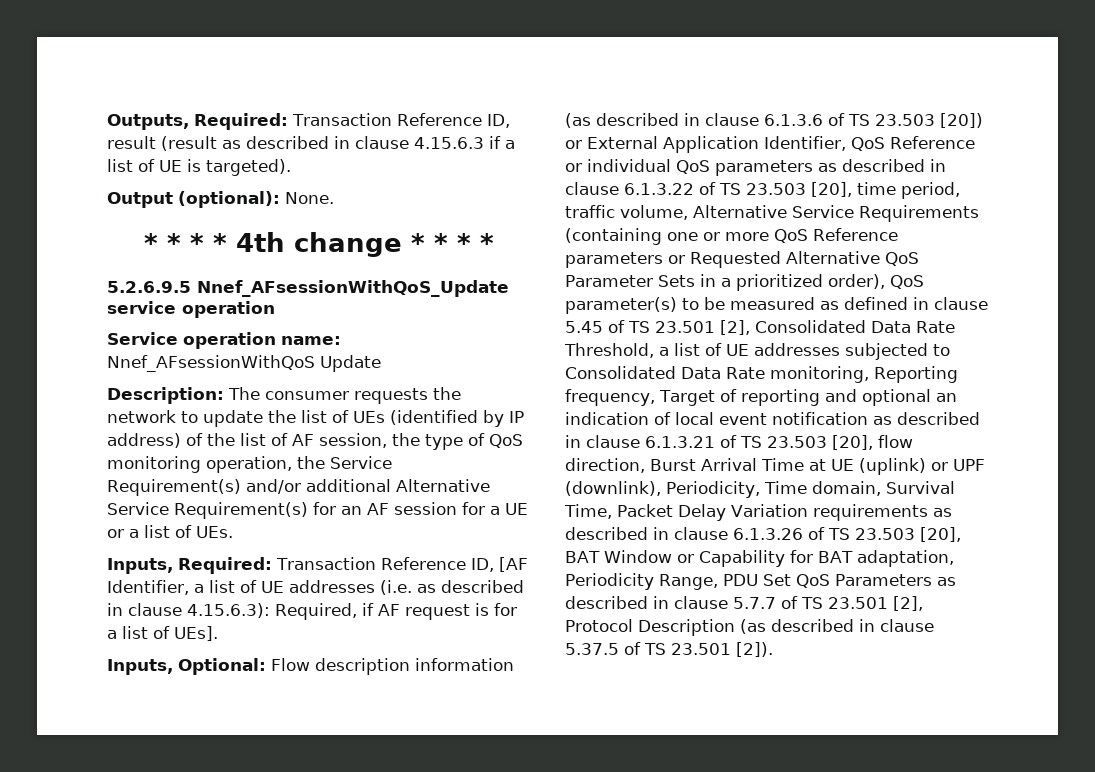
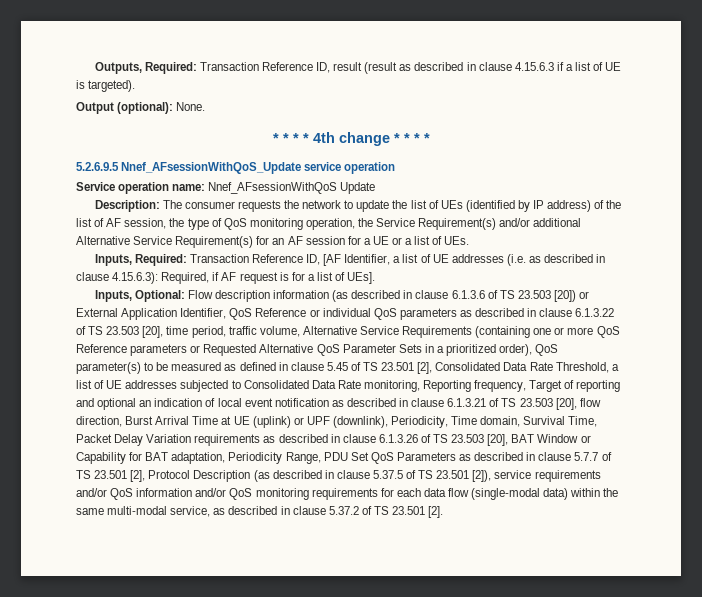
[736,642,773,657] [2]). -> [472,470,601,482] [76,488,619,500] [76,506,444,518] [2]), service requirements and/or QoS information and/or QoS monitoring requirements for each data flow (single-modal data) within the same multi-modal service, as described in clause 5.37.2 of TS 23.501 [2].

